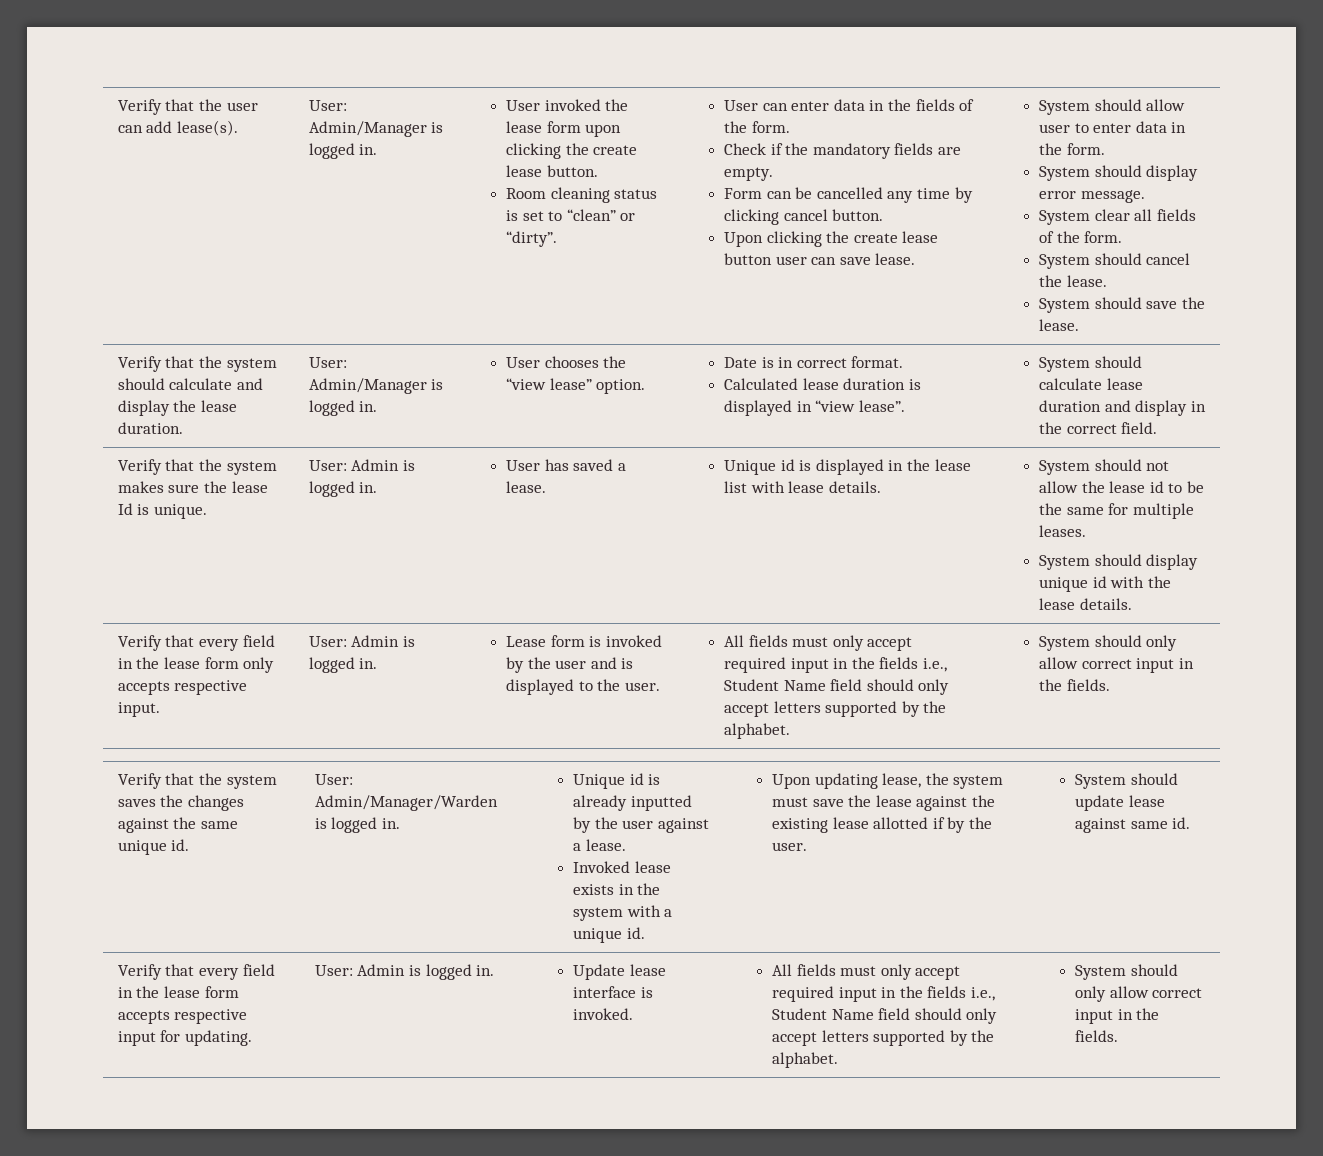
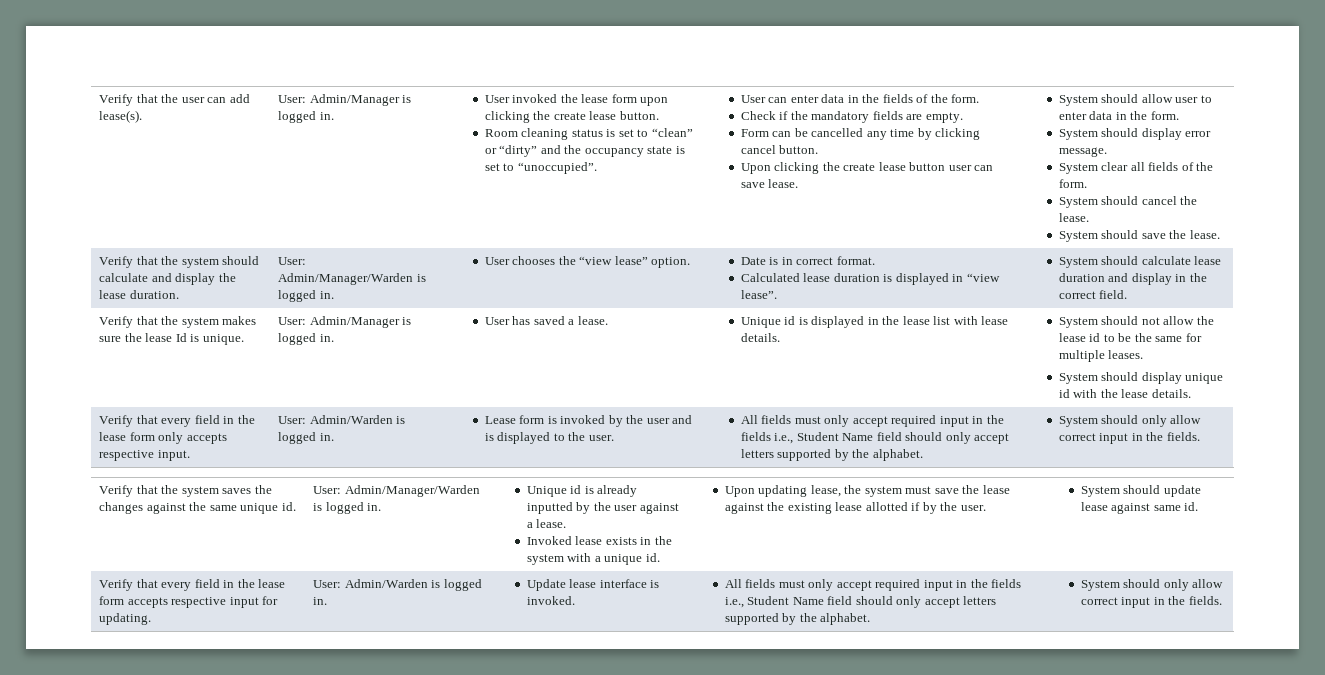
[506,231,558,247] “dirty”. -> [499,145,685,157] [484,162,597,174] “dirty” and the occupancy state is set to “unoccupied”.
[308,378,427,394] Admin/Manager -> [278,273,414,285] Admin/Manager/Warden
[351,459,400,471] Admin -> [309,316,400,328] Admin/Manager
[351,635,400,647] Admin -> [309,415,393,424] Admin/Warden
[357,964,406,976] Admin -> [344,579,428,588] Admin/Warden

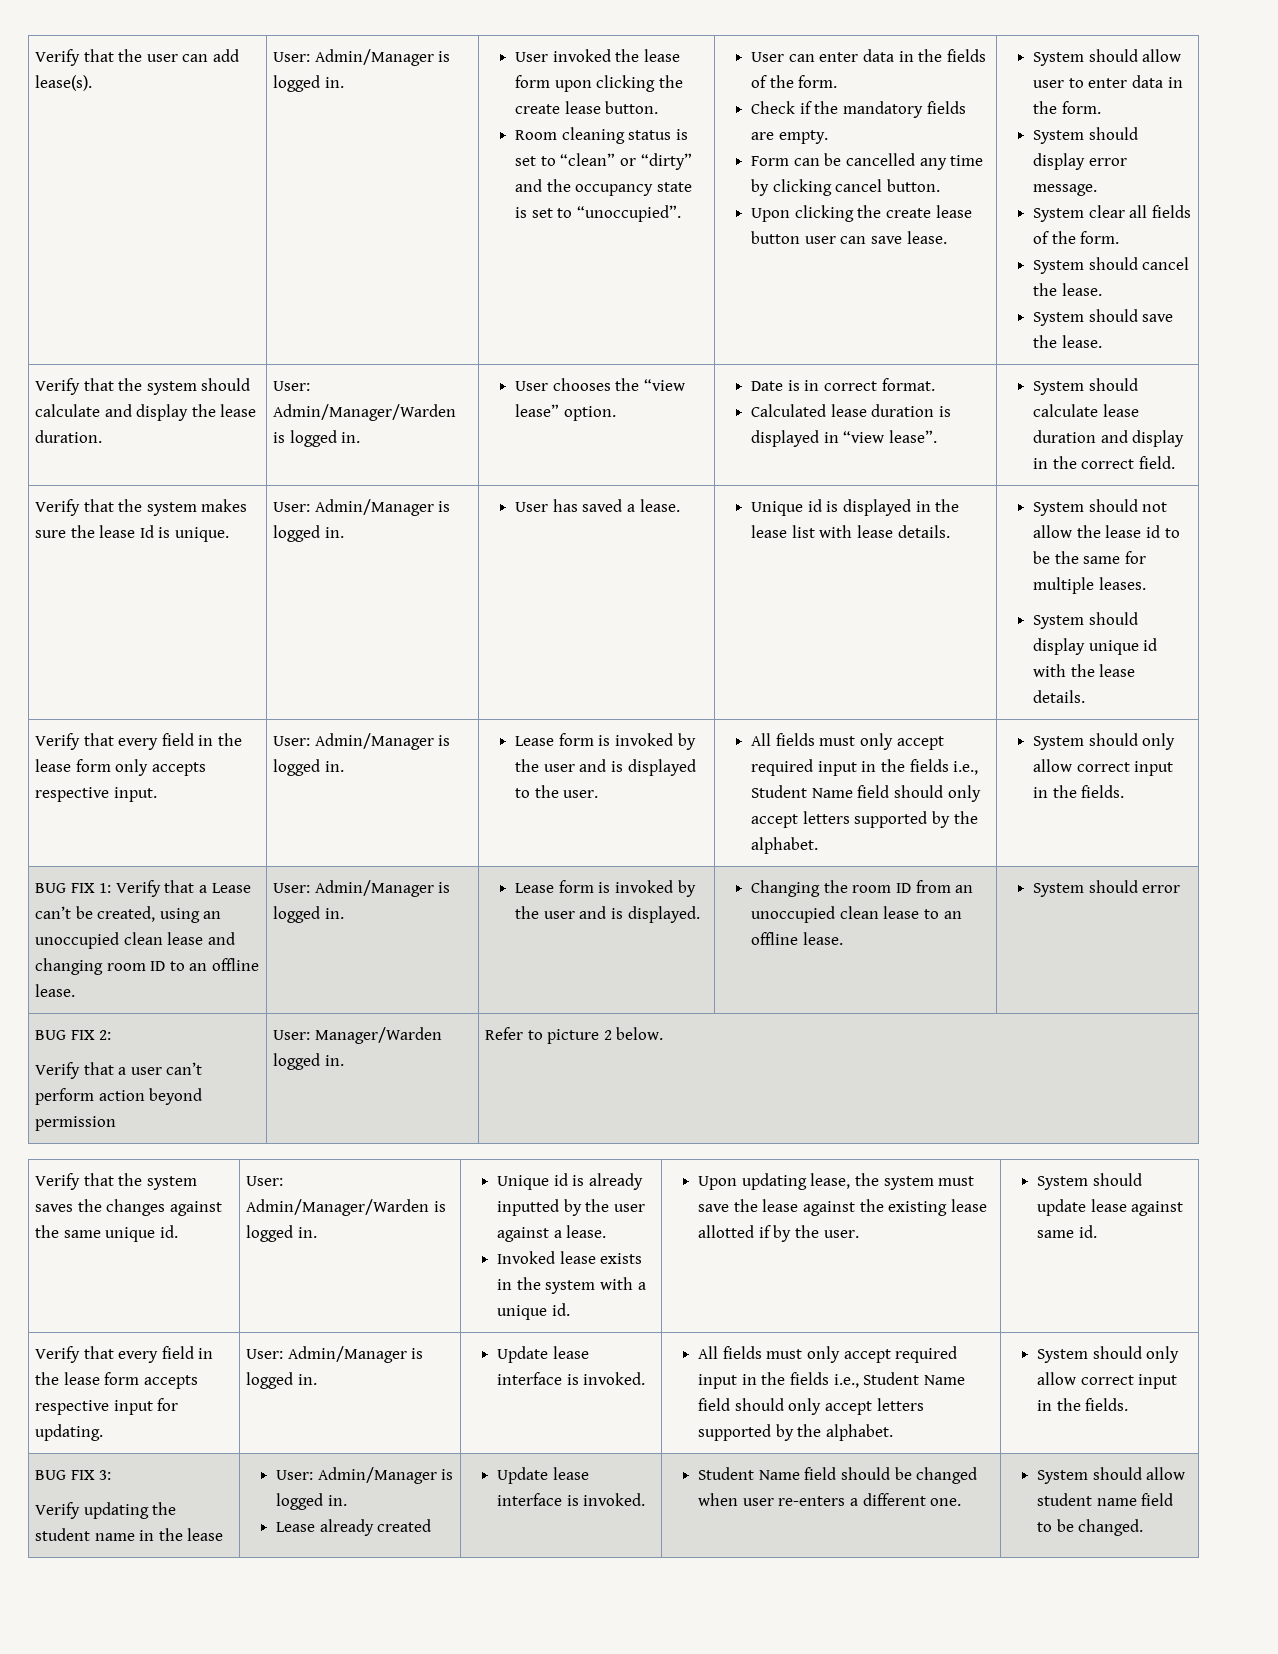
[309,415,393,424] Admin/Warden -> [314,733,434,750] Admin/Manager
(1200, 436) none -> [35,880,251,897] [35,906,222,923] [35,932,235,949] [35,958,260,975] [35,984,76,997] [273,880,451,897] [273,906,344,923] [515,880,696,897] [515,906,700,923] [751,880,974,897] [751,906,962,923] [751,932,843,945] [1033,880,1181,897] [35,1030,112,1040] [35,1062,203,1079] [35,1088,203,1105] [35,1116,117,1131] [273,1027,442,1044] [273,1053,344,1070] [485,1027,664,1044] // BUG FIX 1: Verify that a Lease can’t be created, using an unoccupied clean lease and changing room ID to an offline lease. | User: Admin/Manager is logged in. | Lease form is invoked by the user and is displayed. | Changing the room ID from an unoccupied clean lease to an offline lease. | System should error // BUG FIX 2: // Verify that a user can’t perform action beyond permission | User: Manager/Warden logged in. | Refer to picture 2 below.
[344,579,428,588] Admin/Warden -> [287,1346,407,1363] Admin/Manager
(1222, 600) none -> [35,1470,112,1480] [35,1502,177,1519] [35,1528,224,1541] [276,1467,454,1484] [276,1493,347,1510] [276,1519,432,1536] [497,1467,589,1484] [497,1493,646,1506] [698,1467,978,1484] [698,1493,962,1506] [1037,1467,1186,1484] [1037,1493,1174,1506] [1037,1519,1144,1536] // BUG FIX 3: // Verify updating the student name in the lease | User: Admin/Manager is logged in. // Lease already created | Update lease interface is invoked. | Student Name field should be changed when user re-enters a different one. | System should allow student name field to be changed.

